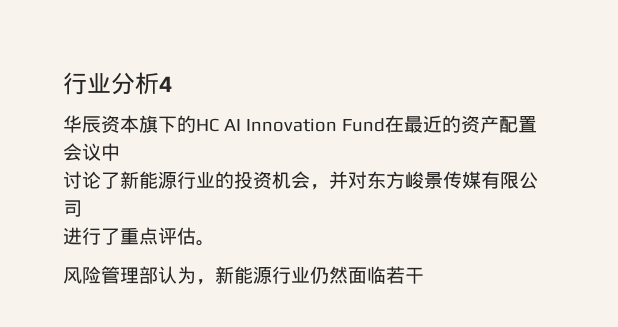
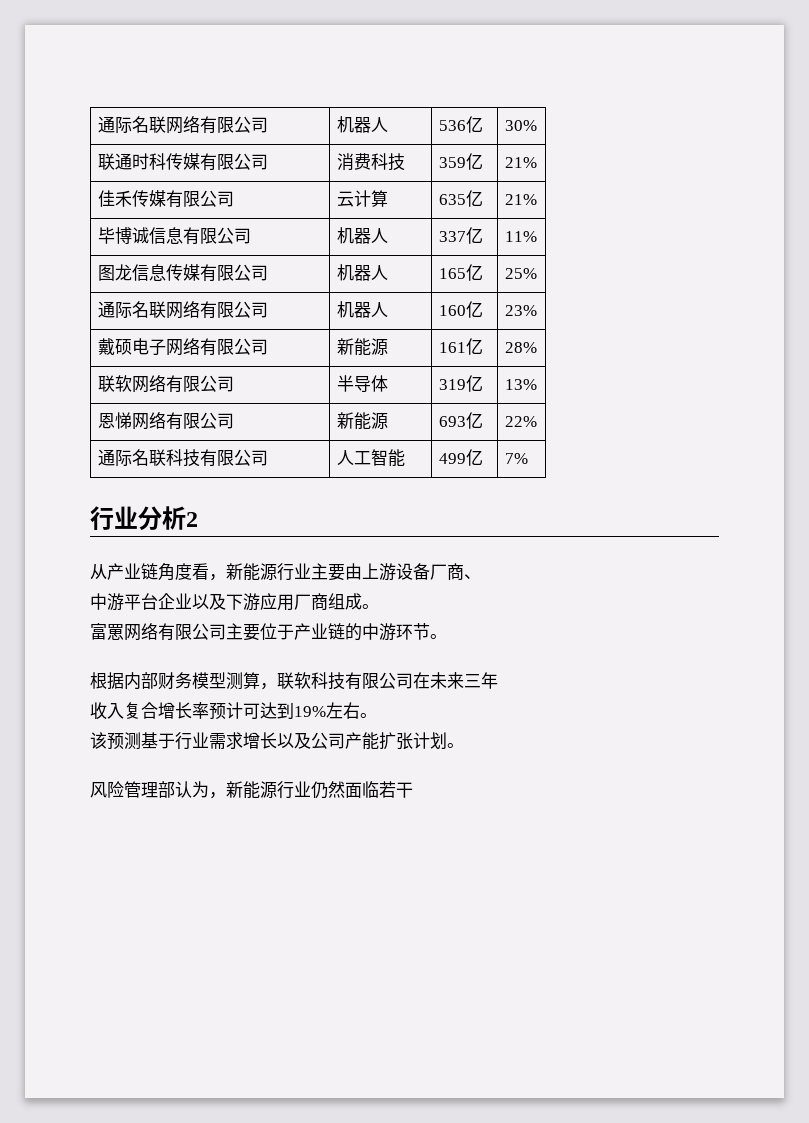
[63,72,173,95] [63,115,537,133] [63,143,120,161] [63,171,538,190] [63,200,82,217] [63,227,196,245] 行业分析4 // 华辰资本旗下的HC AI Innovation Fund在最近的资产配置会议中 // 讨论了新能源行业的投资机会，并对东方峻景传媒有限公司 // 进行了重点评估 -> [97,116,268,134] [336,116,388,133] [438,116,483,133] [504,120,537,131] [97,153,268,171] [336,153,405,171] [438,153,483,170] [504,157,537,168] [97,190,234,208] [336,190,388,207] [438,190,483,207] [504,194,537,205] [97,227,251,245] [336,227,388,244] [438,227,483,244] [504,231,537,242] [97,264,268,282] [336,264,388,281] [438,264,483,281] [504,268,537,279] [97,301,268,319] [336,301,388,318] [438,301,483,318] [504,305,537,316] [97,338,268,356] [336,338,388,356] [438,338,483,355] [504,342,537,353] [97,375,234,393] [336,375,388,392] [438,375,483,392] [504,379,537,390] [97,412,234,430] [336,412,388,430] [438,412,483,429] [504,416,537,427] [97,449,268,467] [336,449,405,467] [438,449,483,466] [504,453,528,464] [90,506,198,531] [90,563,481,581] [90,593,379,611] [90,623,447,641] [90,672,498,690] [90,702,377,720] [90,732,447,750] 通际名联网络有限公司 | 机器人 | 536亿 | 30% // 联通时科传媒有限公司 | 消费科技 | 359亿 | 21% // 佳禾传媒有限公司 | 云计算 | 635亿 | 21% // 毕博诚信息有限公司 | 机器人 | 337亿 | 11% // 图龙信息传媒有限公司 | 机器人 | 165亿 | 25% // 通际名联网络有限公司 | 机器人 | 160亿 | 23% // 戴硕电子网络有限公司 | 新能源 | 161亿 | 28% // 联软网络有限公司 | 半导体 | 319亿 | 13% // 恩悌网络有限公司 | 新能源 | 693亿 | 22% // 通际名联科技有限公司 | 人工智能 | 499亿 | 7% // 行业分析2 // 从产业链角度看，新能源行业主要由上游设备厂商、 // 中游平台企业以及下游应用厂商组成。 // 富罳网络有限公司主要位于产业链的中游环节。 // 根据内部财务模型测算，联软科技有限公司在未来三年 // 收入复合增长率预计可达到19%左右。 // 该预测基于行业需求增长以及公司产能扩张计划

